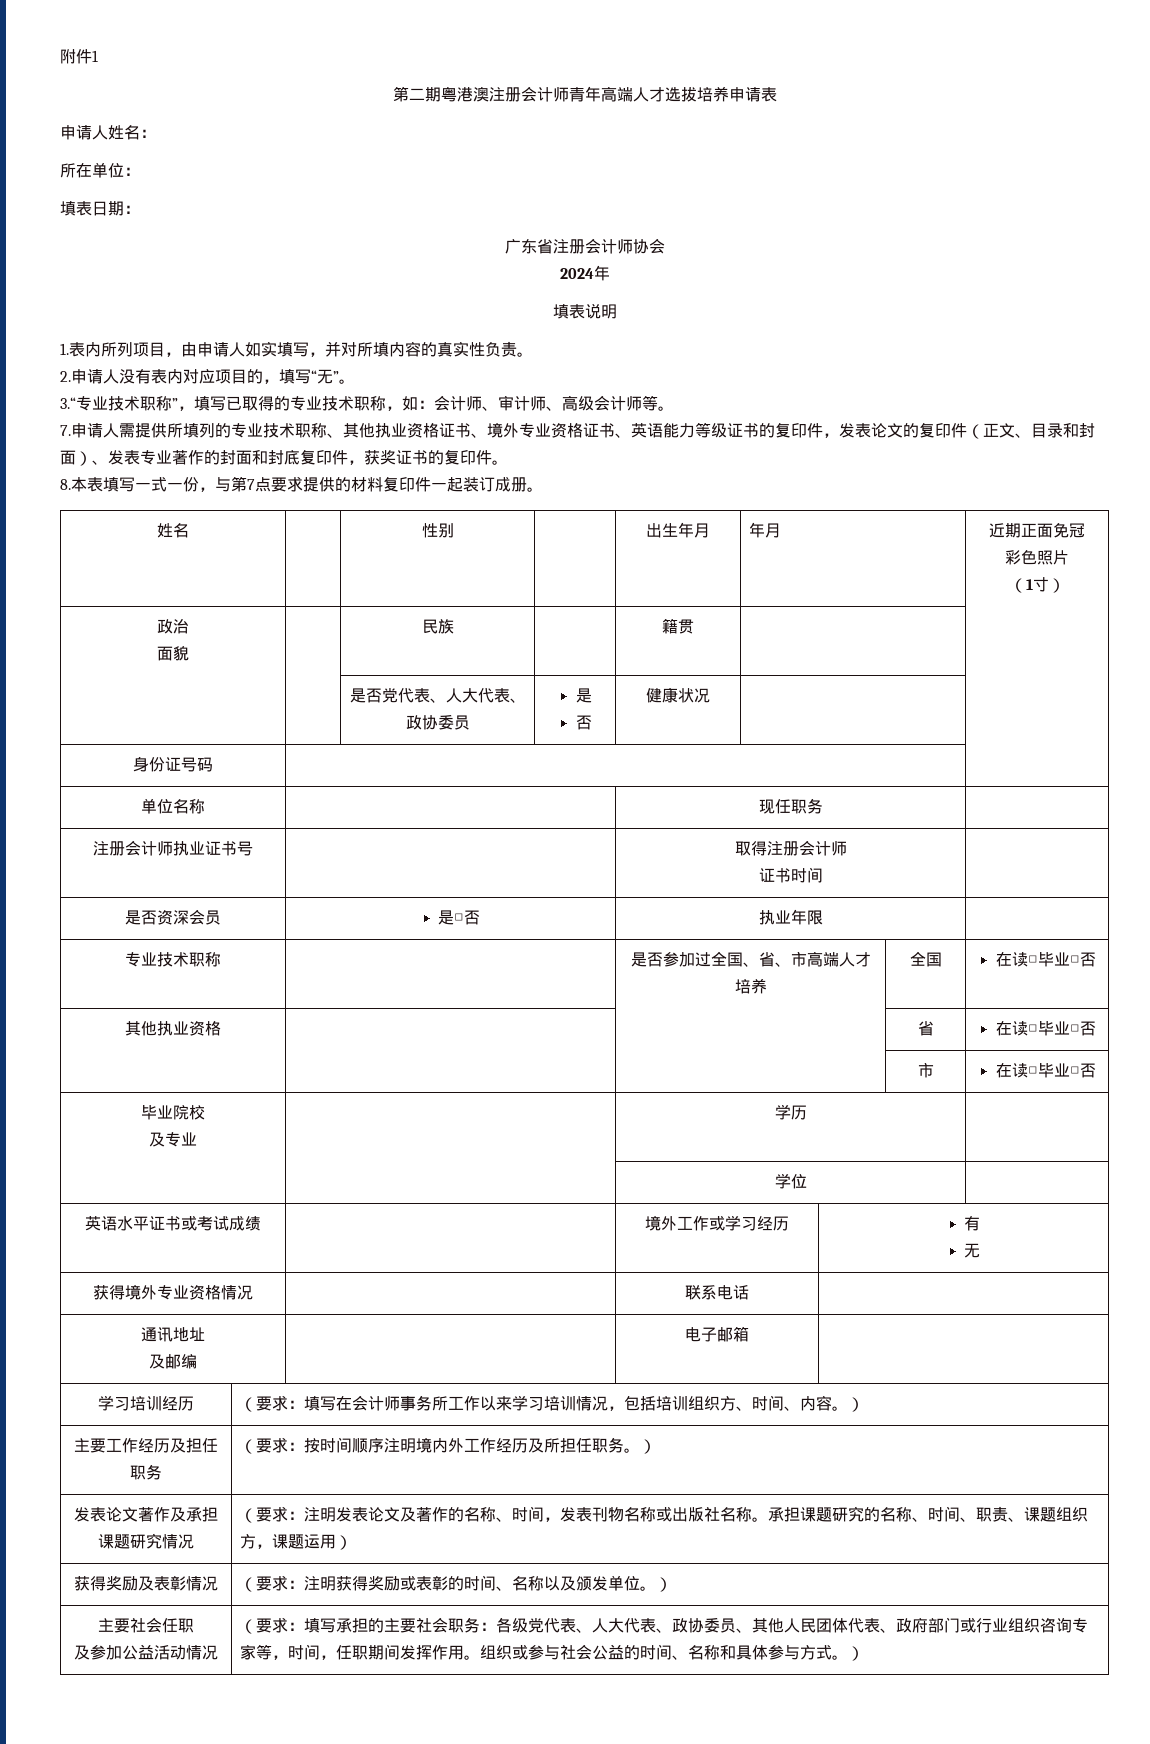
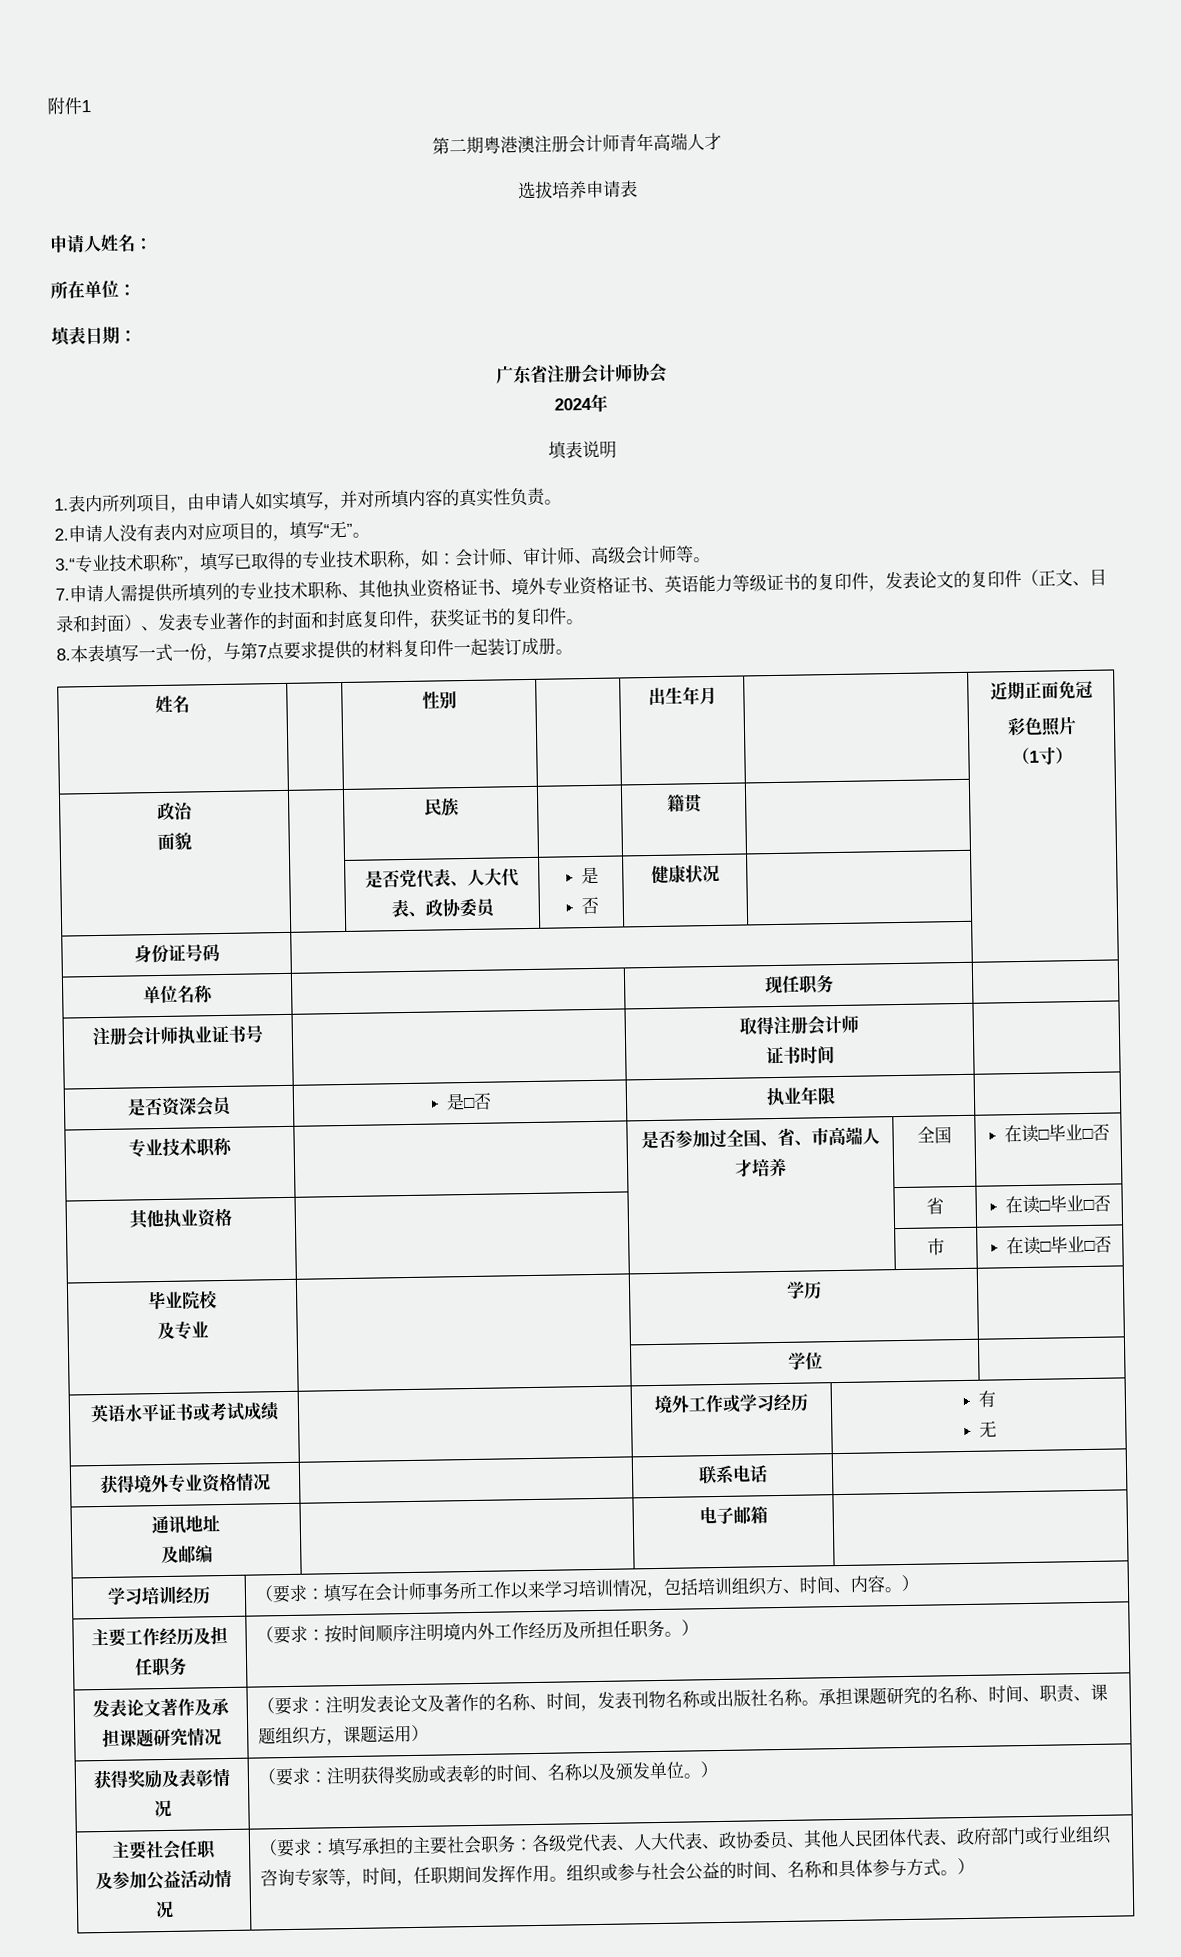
(665, 94) none -> (722, 141) //
[749,522,782,538] 年月 -> (717, 696) none

